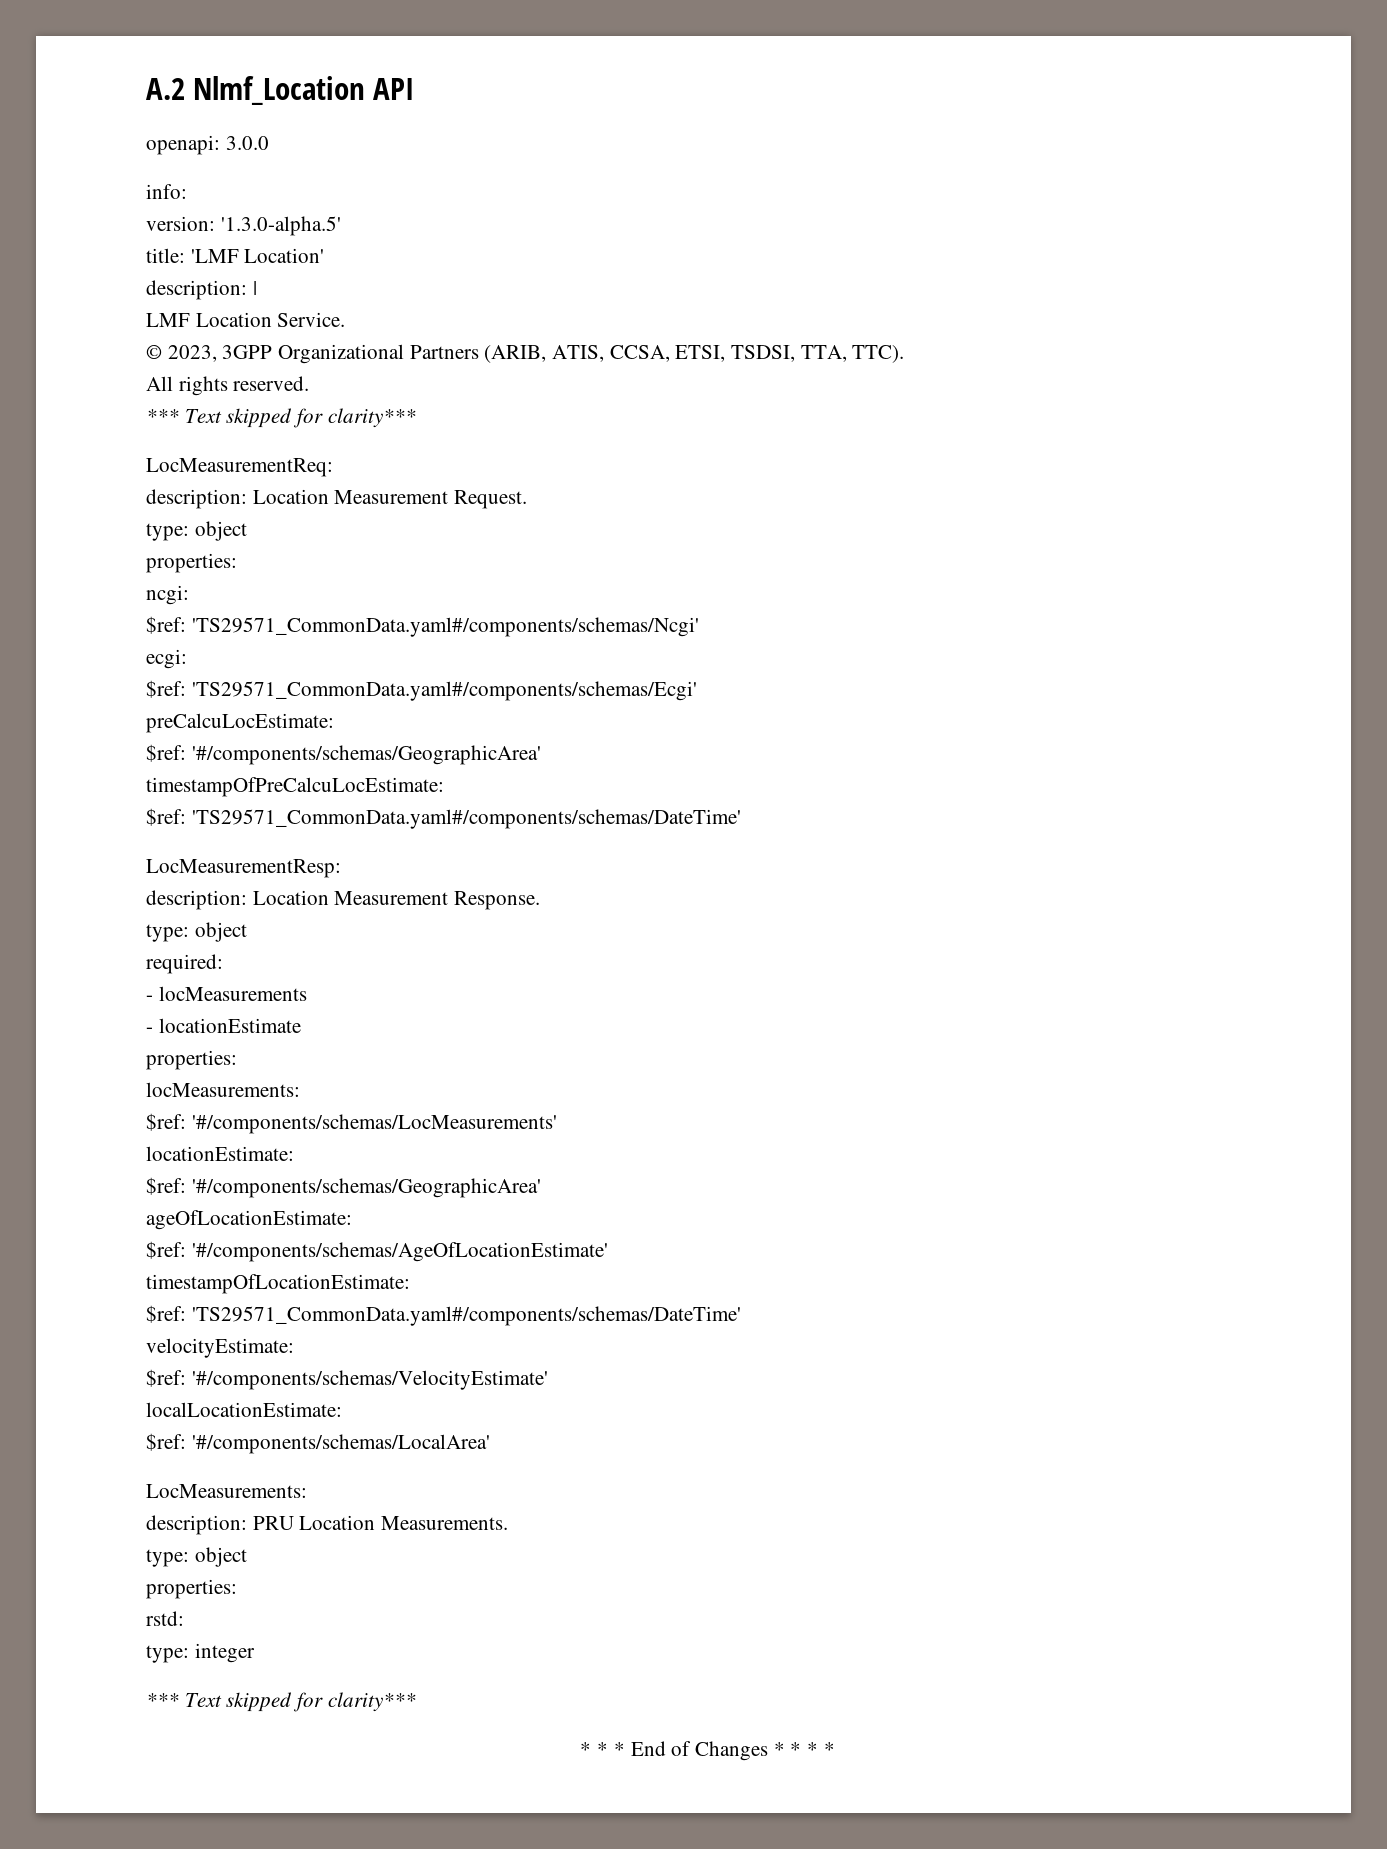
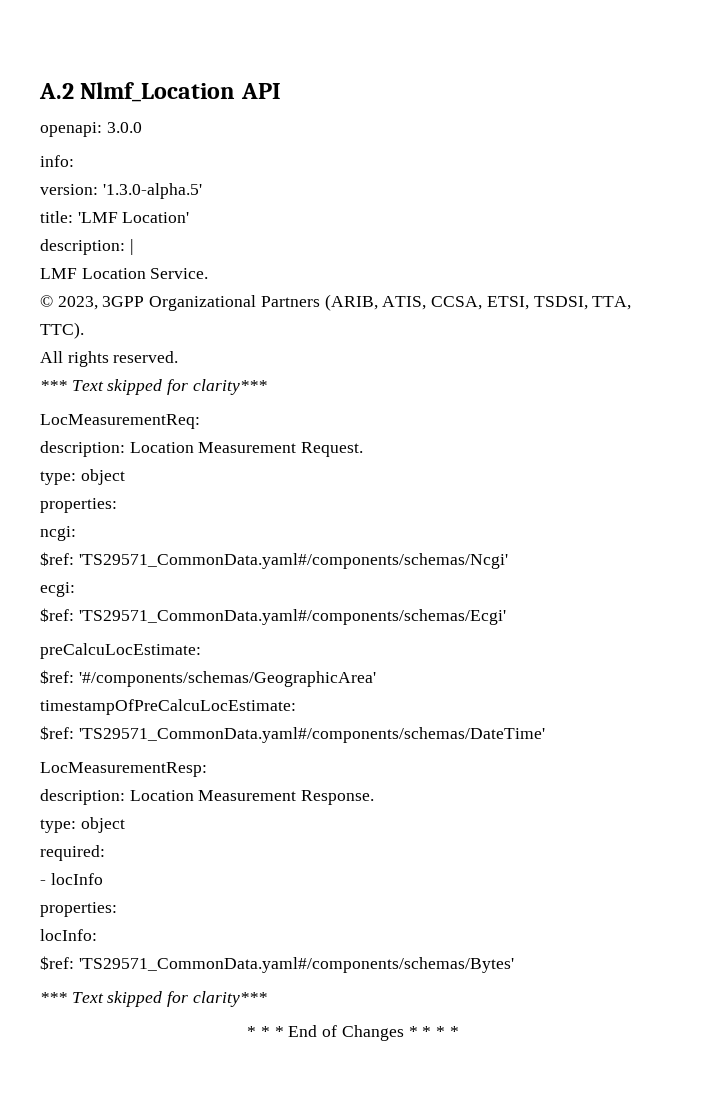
[158,986,307,1001] [146,1018,301,1033] [146,1050,237,1070] [146,1082,300,1097] [146,1113,557,1134] [146,1146,294,1161] [146,1177,541,1198] [146,1210,352,1230] [146,1241,608,1262] [146,1274,410,1294] [146,1305,741,1326] [146,1338,294,1358] [146,1369,548,1390] [146,1402,342,1417] [146,1433,490,1454] [146,1484,307,1498] [146,1515,509,1535] [146,1547,247,1567] [146,1579,237,1599] [146,1611,184,1626] [146,1643,255,1663] locMeasurements // - locationEstimate // properties: // locMeasurements: // $ref: '#/components/schemas/LocMeasurements' // locationEstimate: // $ref: '#/components/schemas/GeographicArea' // ageOfLocationEstimate: // $ref: '#/components/schemas/AgeOfLocationEstimate' // timestampOfLocationEstimate: // $ref: 'TS29571_CommonData.yaml#/components/schemas/DateTime' // velocityEstimate: // $ref: '#/components/schemas/VelocityEstimate' // localLocationEstimate: // $ref: '#/components/schemas/LocalArea' // LocMeasurements: // description: PRU Location Measurements. // type: object // properties: // rstd: // type: integer -> [50,873,103,885] [40,902,117,917] [40,929,97,941] [40,956,514,973] locInfo // properties: // locInfo: // $ref: 'TS29571_CommonData.yaml#/components/schemas/Bytes'

